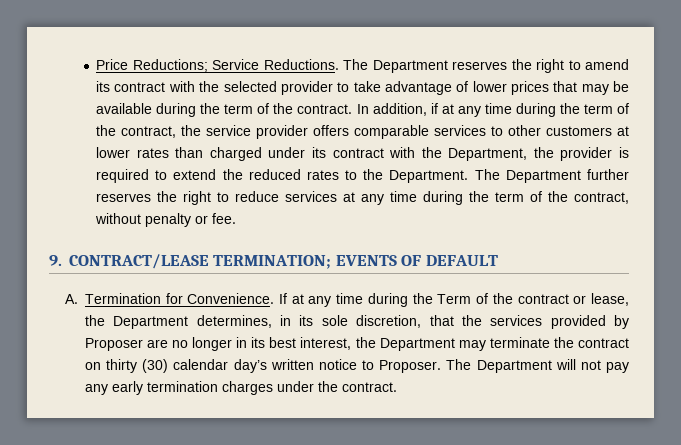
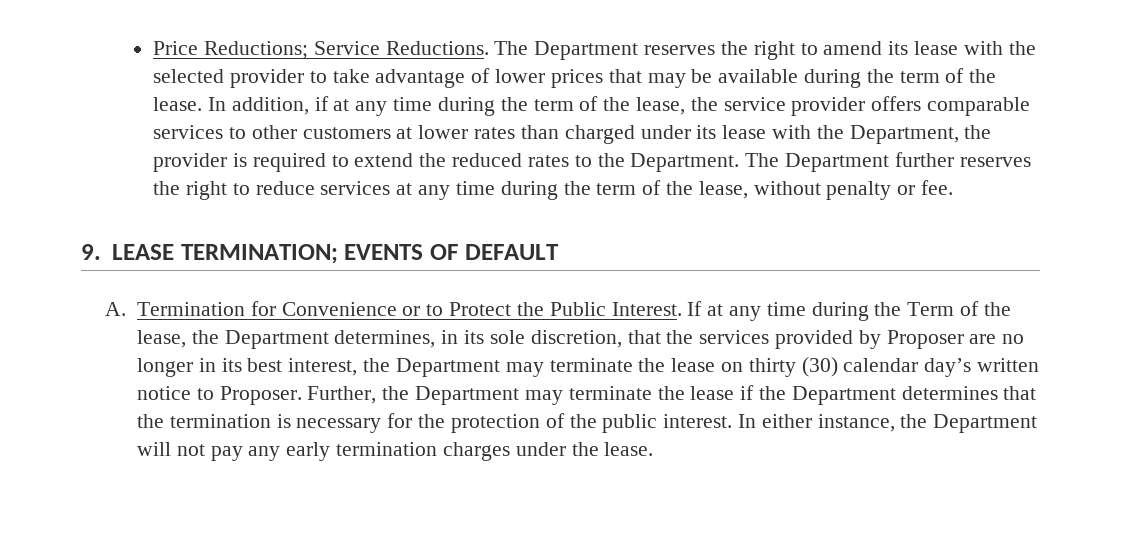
[114,82,166,92] contract -> [913,41,958,55] lease
[297,104,353,114] contract. -> [153,97,203,111] lease.
[121,126,177,138] contract, -> [635,97,685,115] lease,
[332,148,384,158] contract -> [722,125,767,139] lease
[573,192,629,204] contract, -> [698,181,748,199] lease,
[69,254,209,269] CONTRACT/LEASE -> [111,244,174,260] LEASE
[187,293,275,304] Convenience. -> [281,302,682,316] Convenience or to Protect the Public Interest.
[517,294,587,304] contract or -> (1011, 309) none
[578,338,629,348] contract -> [671,358,716,372] lease
[446,359,472,370] The -> [307,385,1037,405] [137,413,928,433] Further, the Department may terminate the lease if the Department determines that the termination is necessary for the protection of the public interest. In either instance, the
[341,382,397,392] contract. -> [604,442,654,456] lease.

